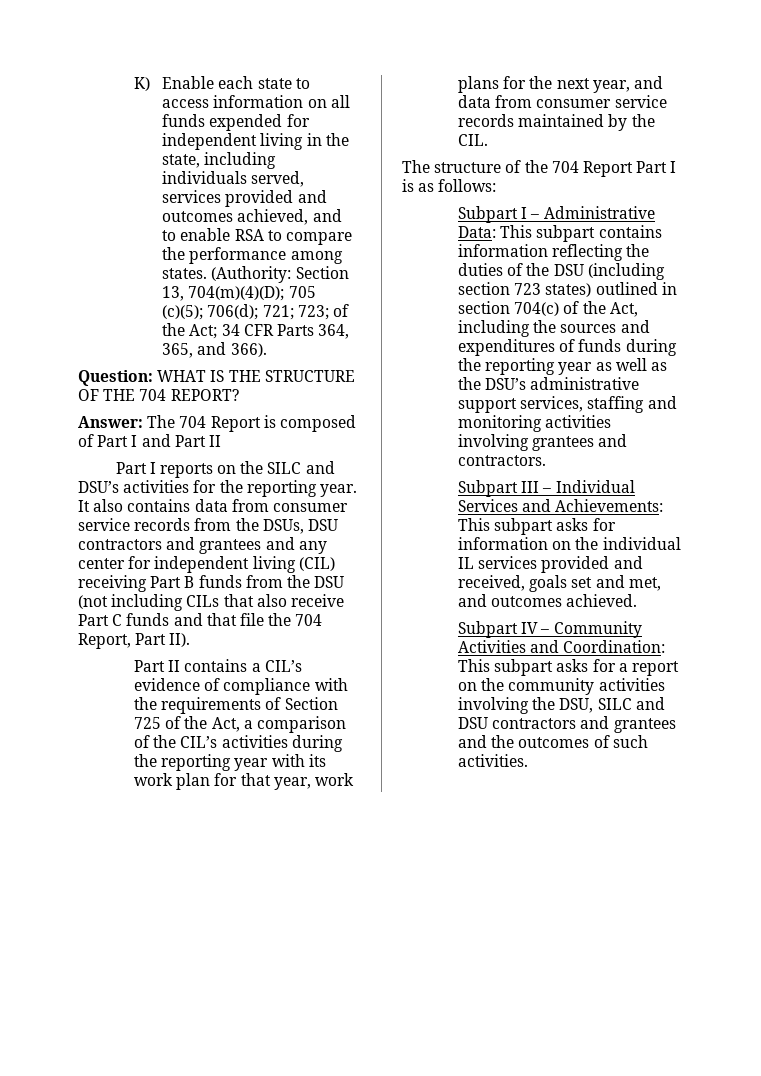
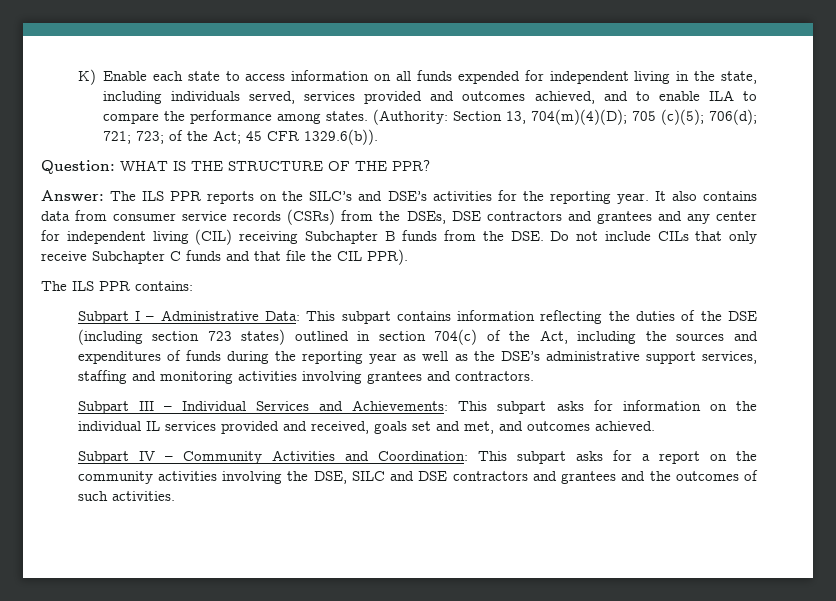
[234,229,264,241] RSA -> [708,90,734,101] ILA
[221,324,350,339] [162,342,267,358] 34 CFR Parts 364, 365, and 366). -> [245,129,378,145] 45 CFR 1329.6(b)).
[139,389,239,401] 704 REPORT? -> [392,160,430,171] PPR?
[179,415,356,432] [78,434,221,447] [115,461,335,478] [78,481,119,493] 704 Report is composed of Part I and Part II // Part I reports on the SILC and DSU’s -> [142,191,427,204] ILS PPR reports on the SILC’s and DSE’s
[194,518,338,534] from the DSUs, DSU -> [287,209,481,225] (CSRs) from the DSEs, DSE
[150,576,182,588] Part -> [304,231,378,244] Subchapter
[314,576,345,588] [78,594,344,611] [78,614,109,626] DSU (not including CILs that also receive Part -> [510,231,757,244] [41,251,165,264] DSE. Do not include CILs that only receive Subchapter
[295,614,323,626] [78,633,191,649] [134,659,302,672] [134,678,348,695] [134,697,338,714] [134,716,347,733] [134,735,343,752] [134,754,326,771] [134,773,355,790] [458,76,664,93] [458,95,667,108] [458,114,655,131] [458,134,489,146] [402,160,677,177] [402,179,497,192] 704 Report, Part II). // Part II contains a CIL’s evidence of compliance with the requirements of Section 725 of the Act, a comparison of the CIL’s activities during the reporting year with its work plan for that year, work plans for the next year, and data from consumer service records maintained by the CIL. // The structure of the 704 Report Part I is as follows: -> [337,249,408,265] [41,281,193,291] CIL PPR). // The ILS PPR contains:
[553,264,584,276] DSU -> [727,311,757,321] DSE
[485,378,527,390] DSU’s -> [500,351,540,361] DSE’s
[559,697,665,713] [458,717,489,729] DSU, SILC and DSU -> [313,471,448,484] DSE, SILC and DSE

